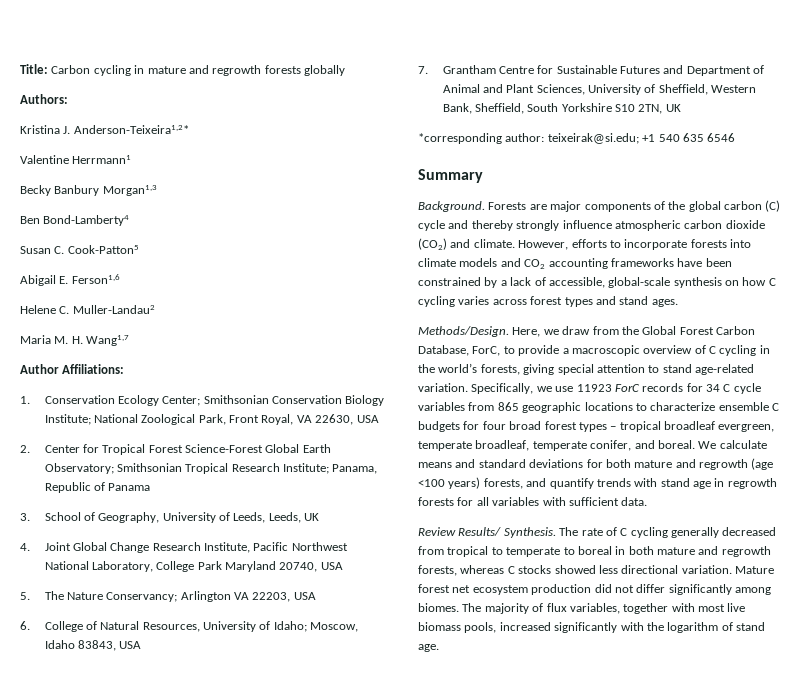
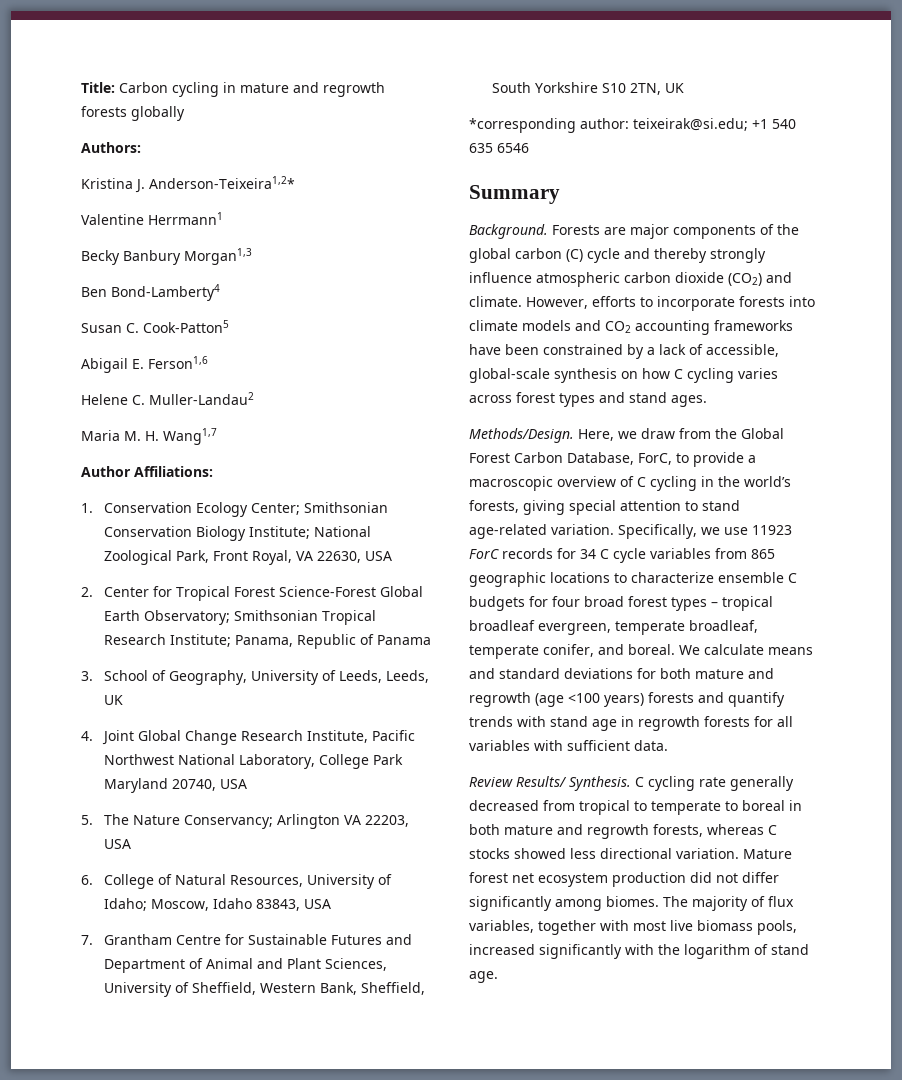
[483,478,523,489] forests, -> [648,692,694,703] forests
[559,527,668,538] The rate of C cycling -> [635,776,726,791] C cycling rate

